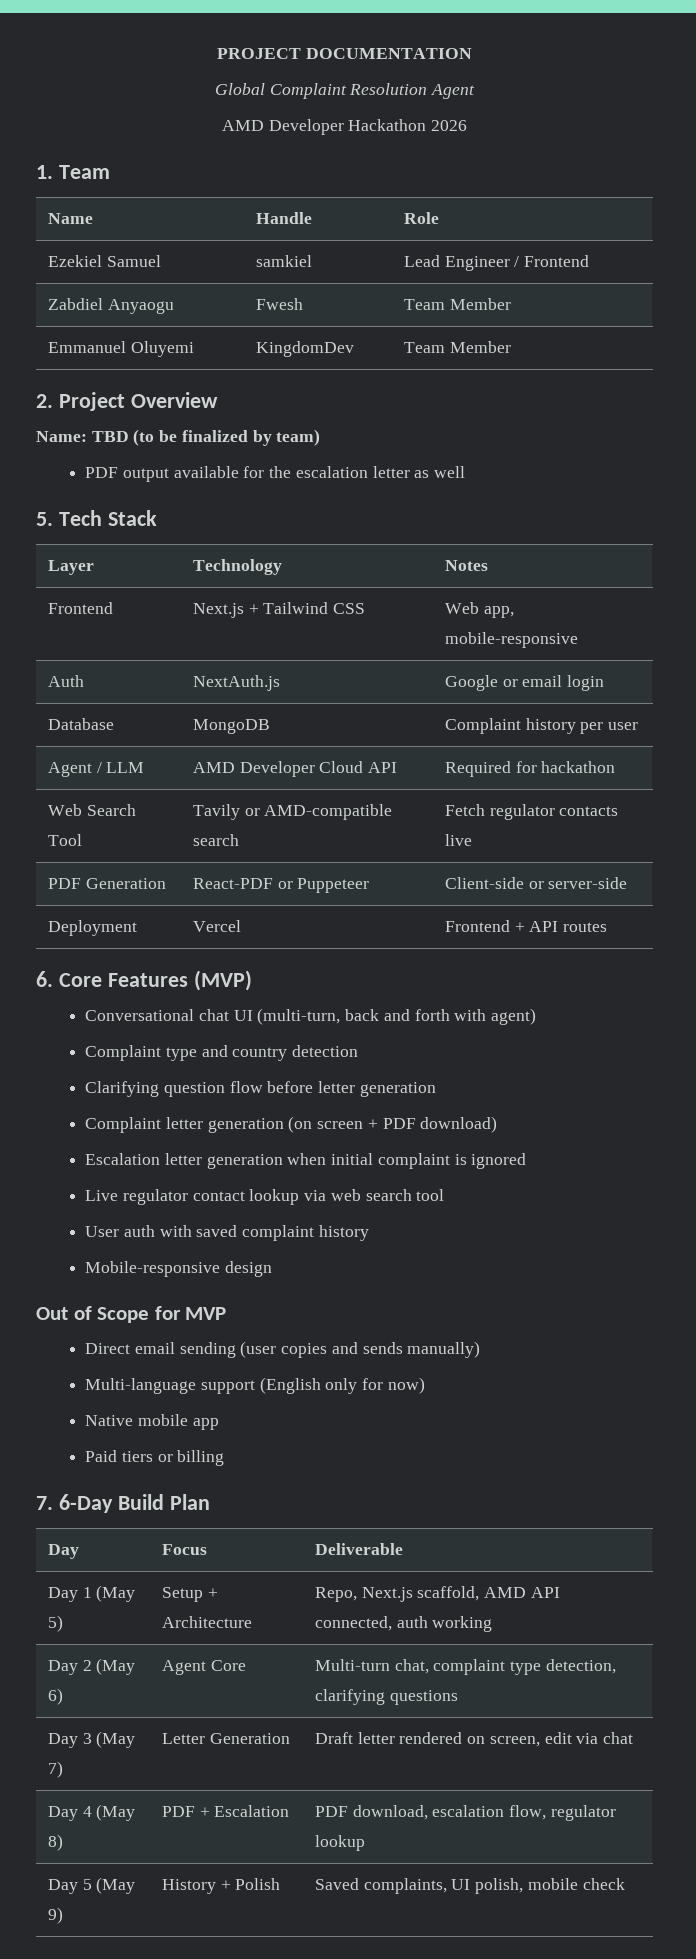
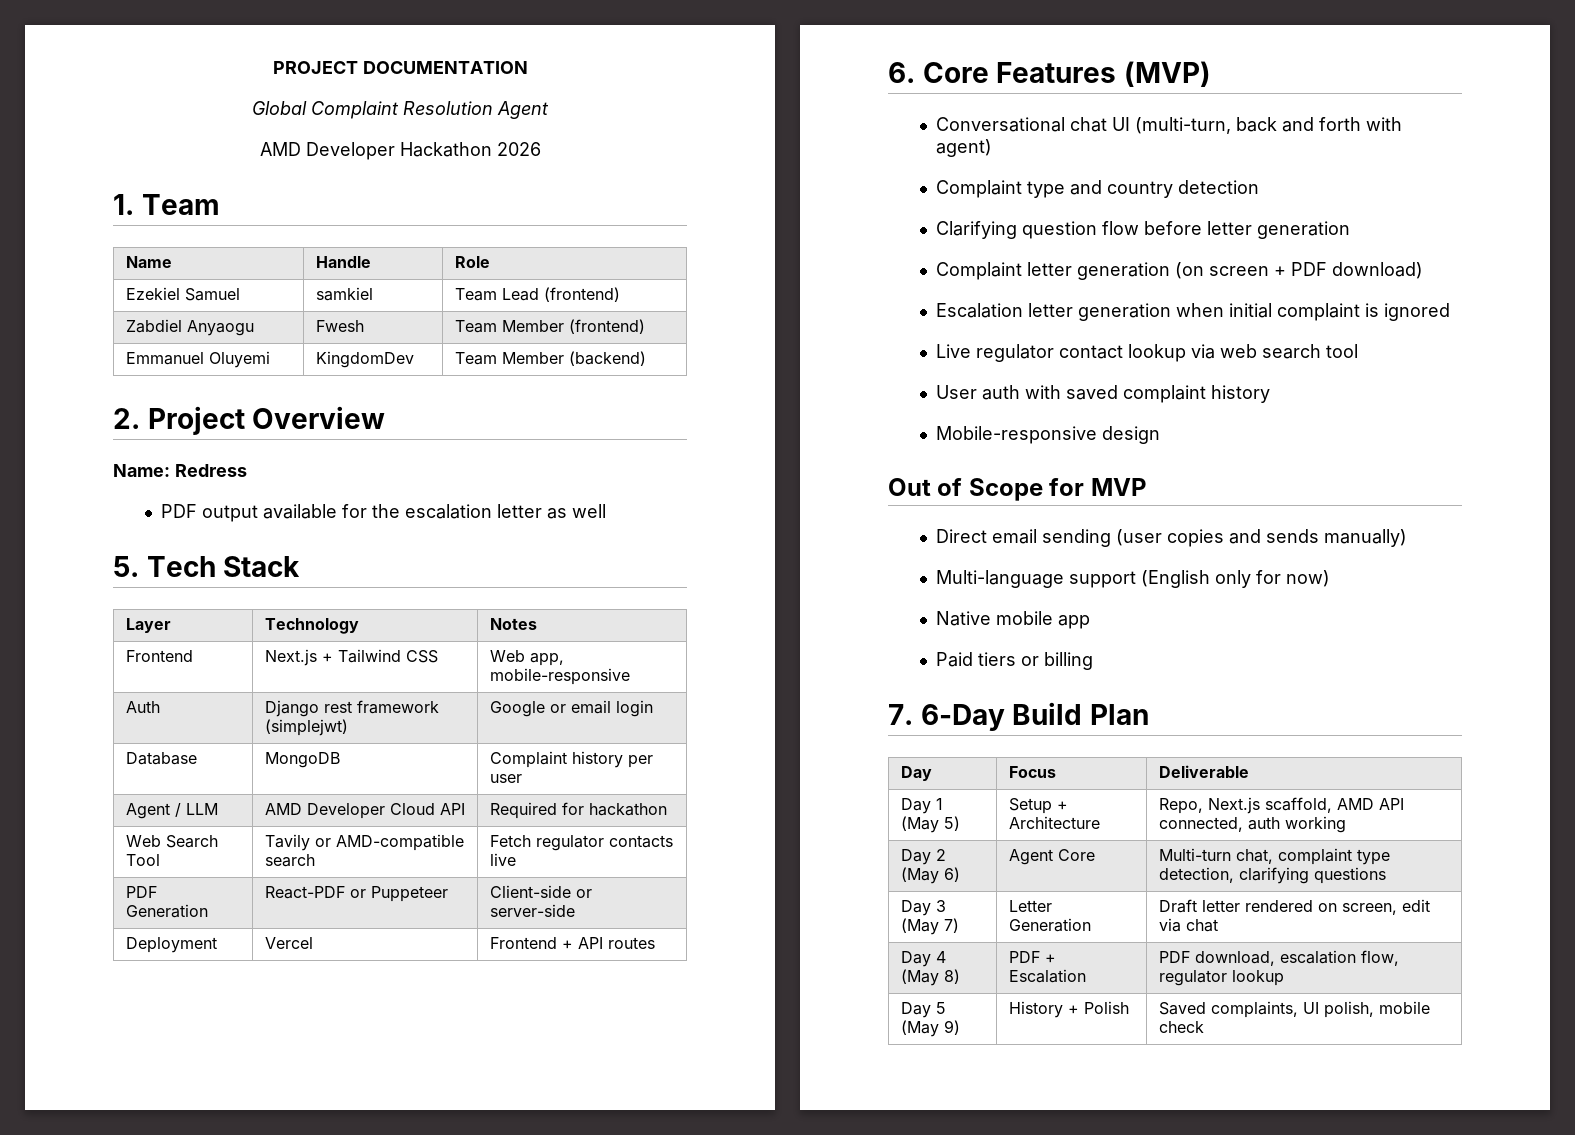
[403,255,590,271] Lead Engineer / Frontend -> [454,287,620,302] Team Lead (frontend)
(511, 304) none -> [568,319,645,334] (frontend)
(511, 347) none -> [568,351,646,366] (backend)
[91,429,321,446] TBD (to be finalized by team) -> [175,464,247,477] Redress
[192,675,280,691] NextAuth.js -> [264,700,439,717] [264,719,348,736] Django rest framework (simplejwt)

